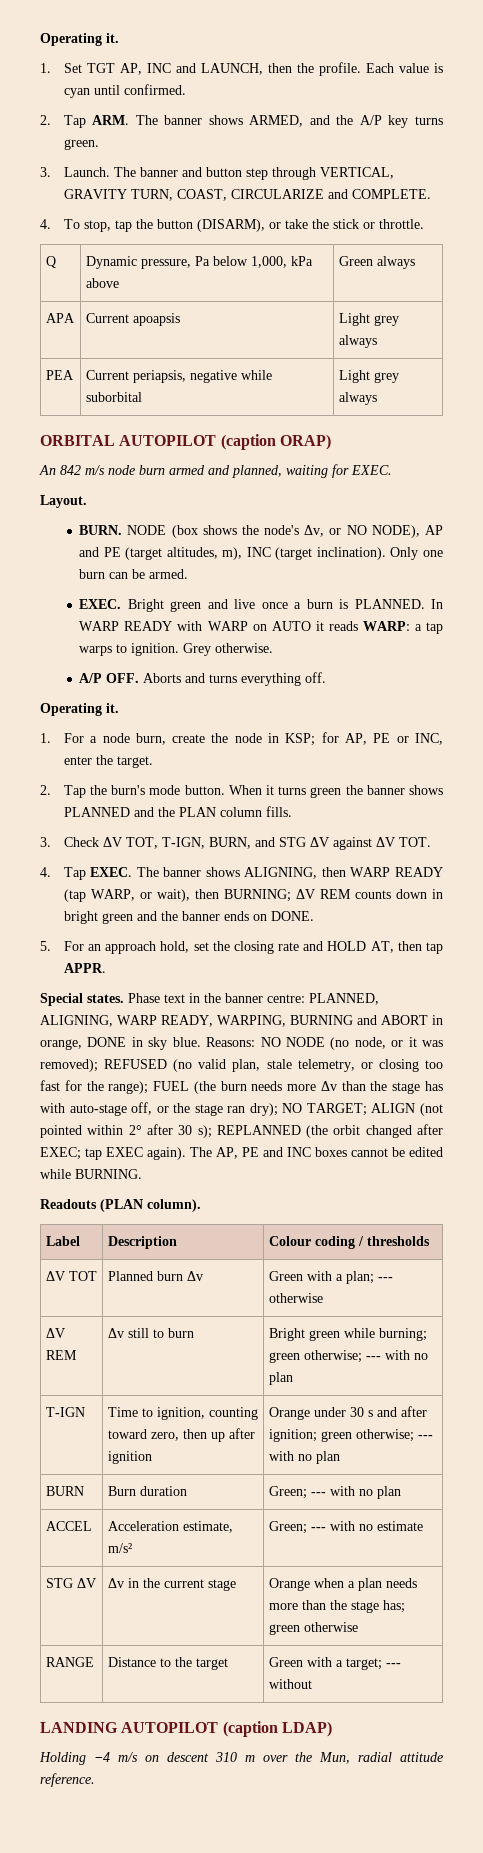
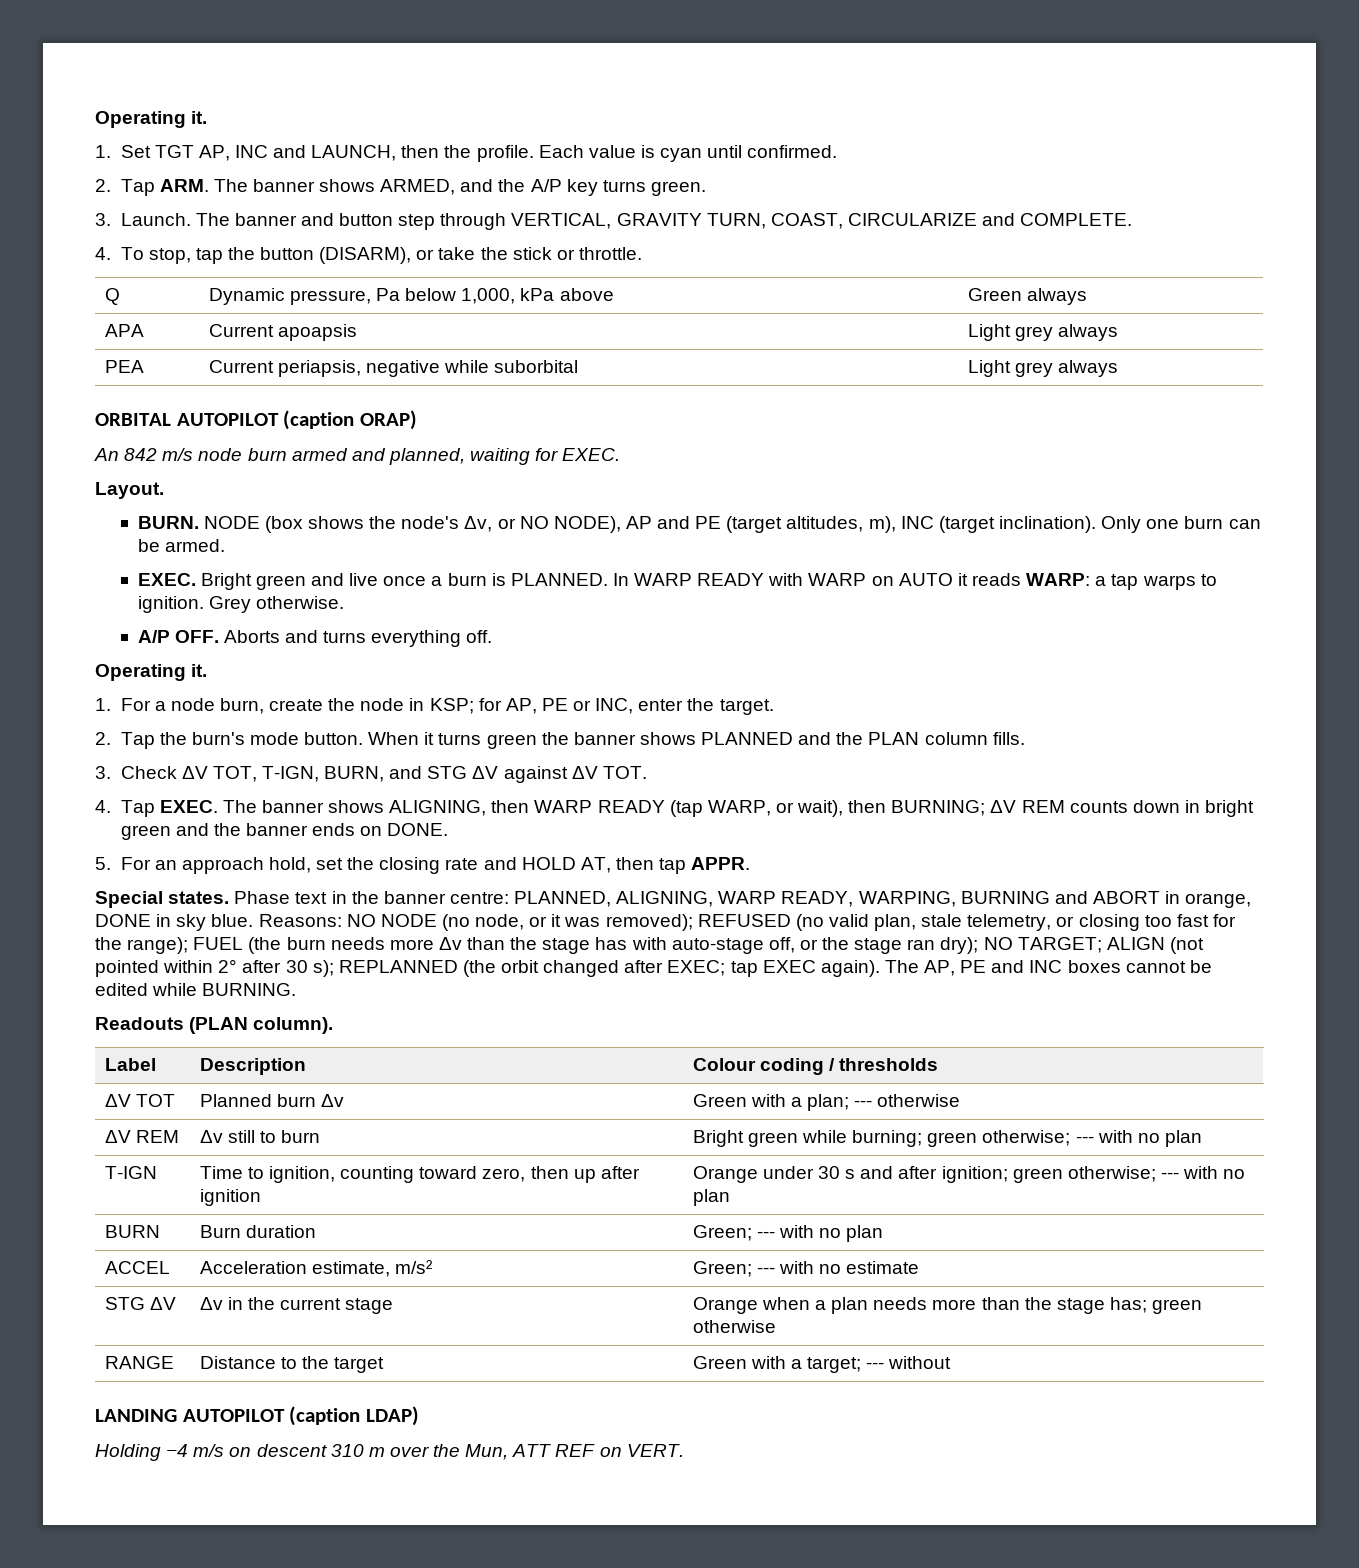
[358,1752,443,1762] [40,1773,95,1787] radial attitude reference. -> [512,1444,684,1457] ATT REF on VERT.

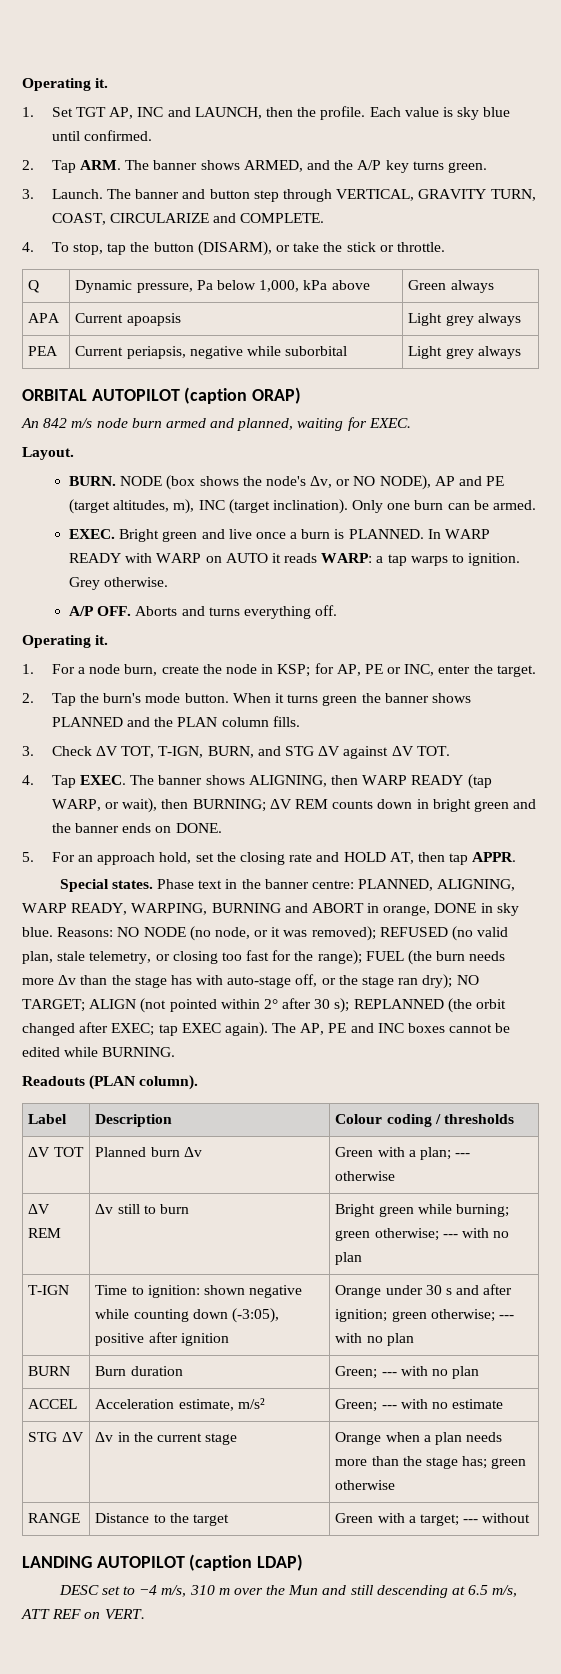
[660,148,703,162] cyan -> [457,107,511,120] sky blue
[269,1166,596,1183] ignition, counting toward zero, then up -> [147,1285,303,1298] [95,1308,279,1323] [95,1333,145,1346] ignition: shown negative while counting down (-3:05), positive
[95,1444,509,1461] Holding −4 m/s on descent 310 m over the Mun, -> [58,1585,518,1598] DESC set to −4 m/s, 310 m over the Mun and still descending at 6.5 m/s,

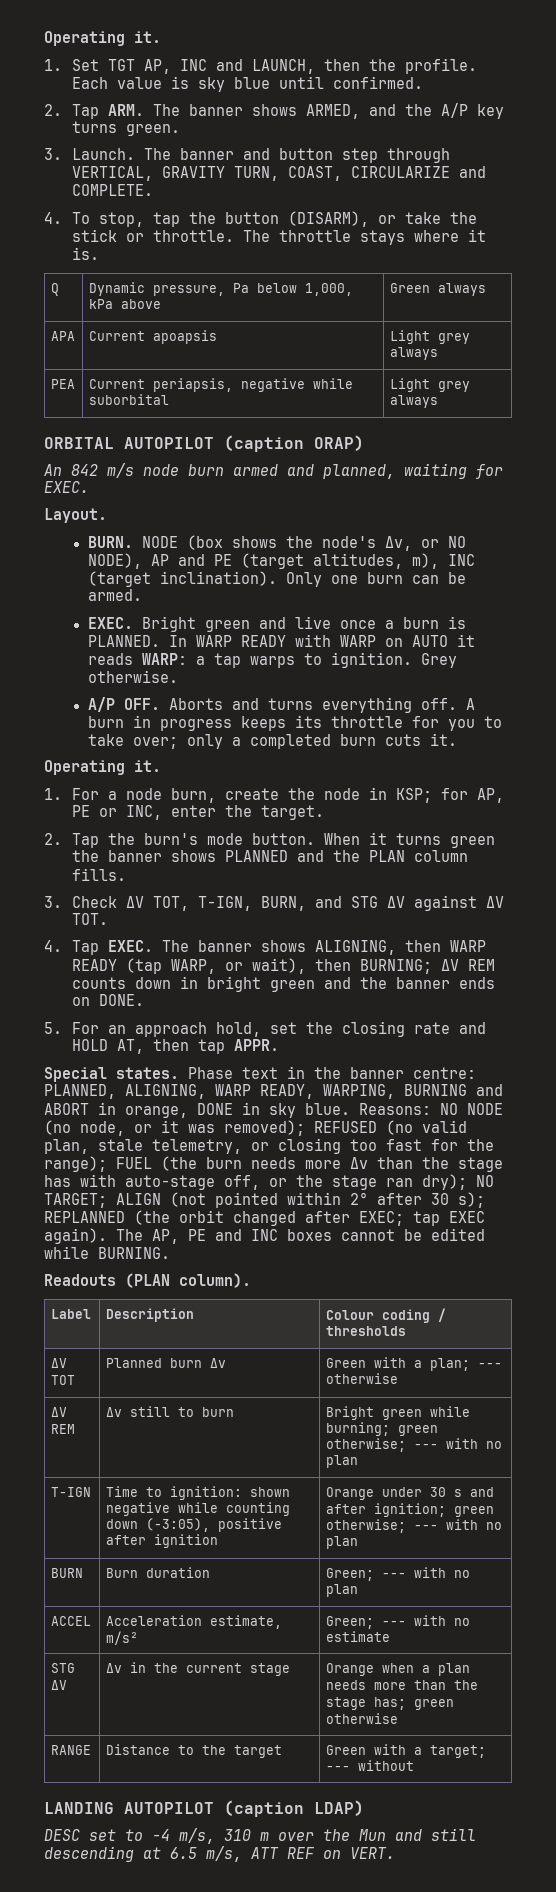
(445, 247) none -> [242,229,486,245] [71,247,99,260] The throttle stays where it is.
(338, 610) none -> [465,698,475,710] [87,715,502,731] [87,733,457,749] A burn in progress keeps its throttle for you to take over; only a completed burn cuts it.

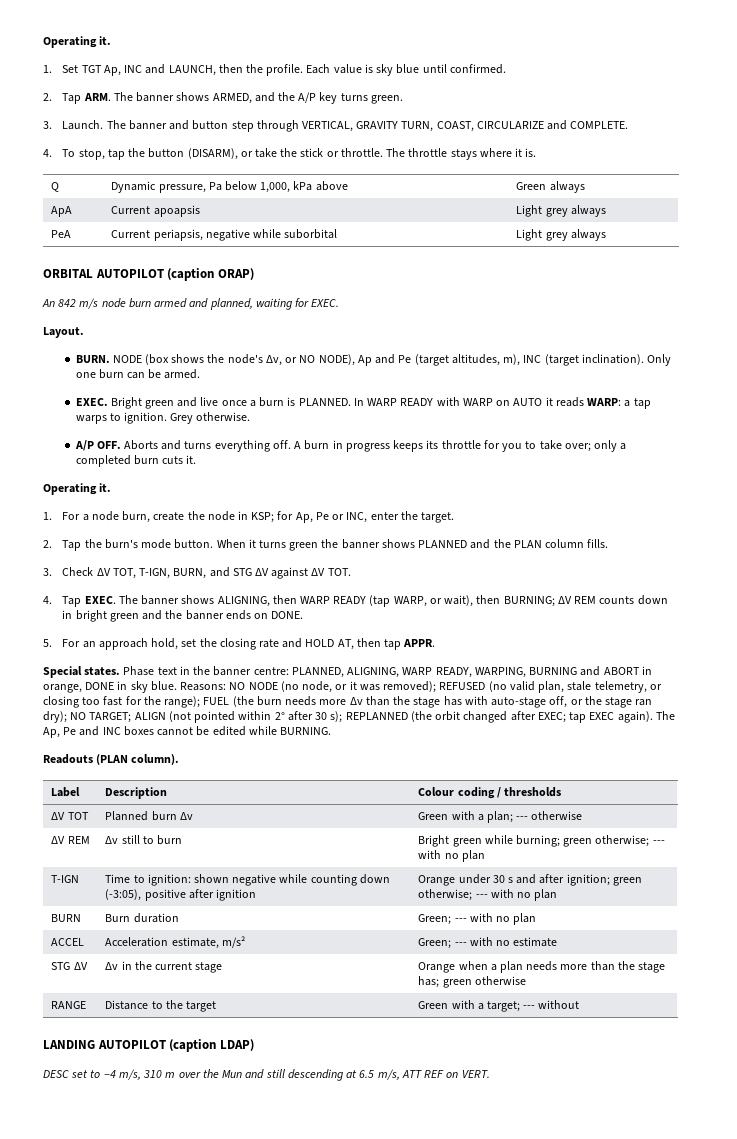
[143,59,171,74] AP, -> [103,65,121,76] Ap,
[50,331,75,341] APA -> [51,206,73,217] ApA
[50,379,75,389] PEA -> [51,230,72,238] PeA
[150,554,232,566] AP and PE -> [357,354,412,366] Ap and Pe
[476,788,504,803] [71,805,90,817] AP, PE -> [295,512,329,523] Ap, Pe
[152,1229,206,1244] AP, PE -> [43,727,77,738] Ap, Pe

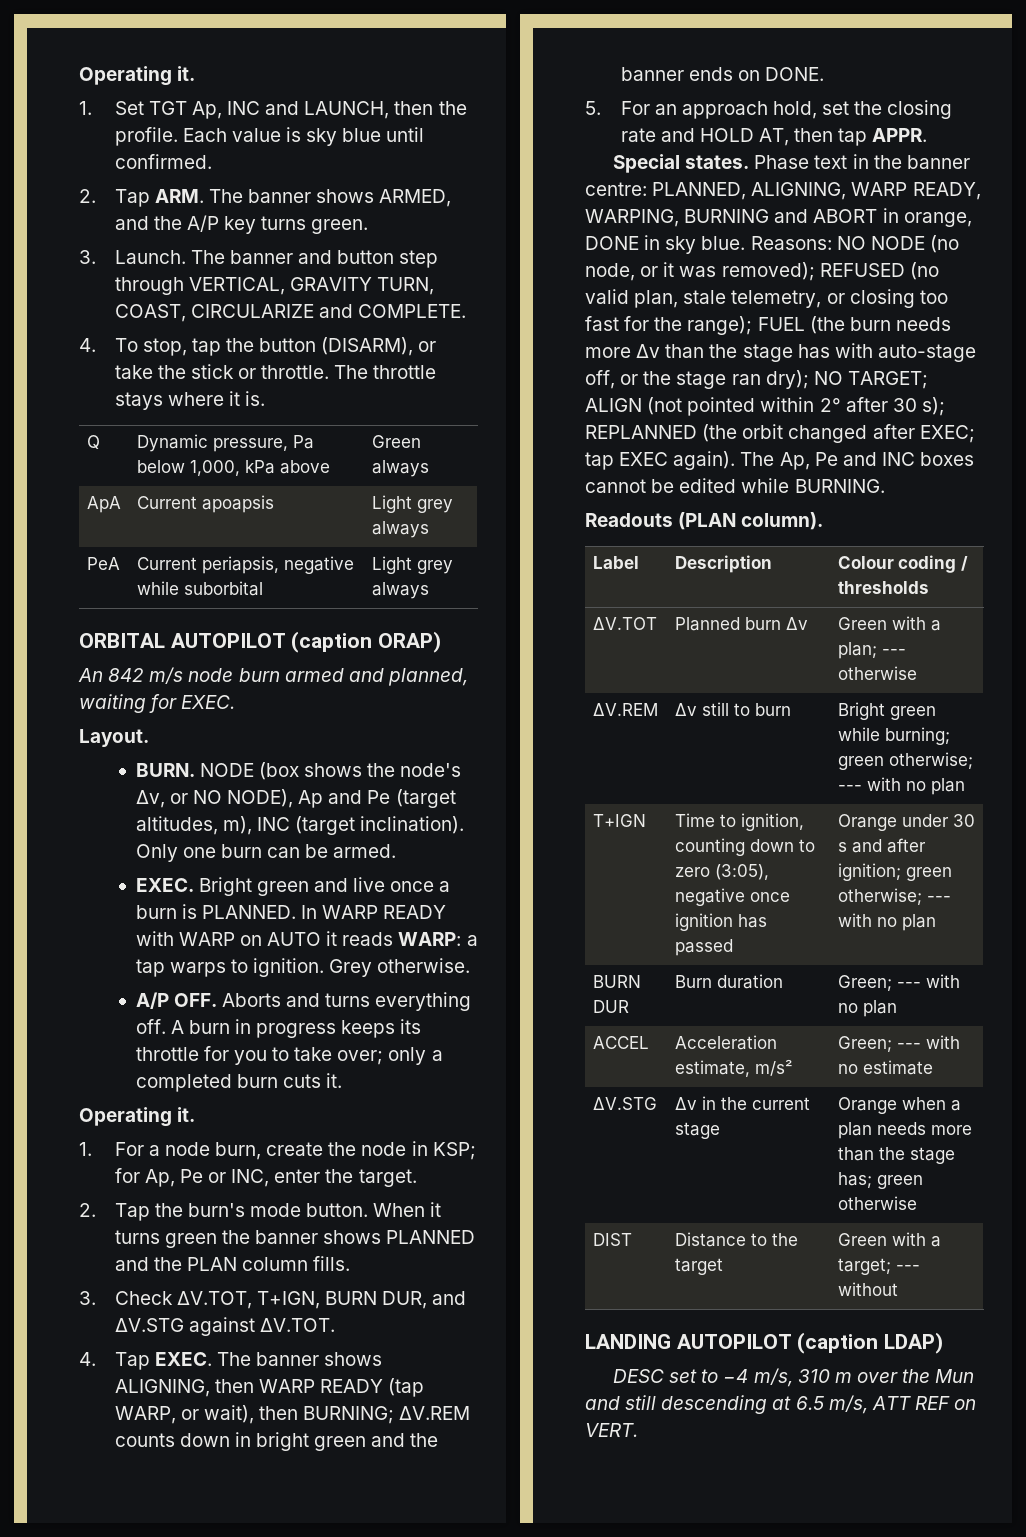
[96,567,351,579] ΔV TOT, T-IGN, BURN, and STG ΔV against ΔV TOT. -> [176,1291,467,1309] [114,1317,335,1336] ΔV.TOT, T+IGN, BURN DUR, and ΔV.STG against ΔV.TOT.
[557,596,597,604] ΔV REM -> [399,1406,471,1420] ΔV.REM
[51,812,89,820] ΔV TOT -> [592,617,657,630] ΔV.TOT
[51,836,90,844] ΔV REM -> [592,703,658,716] ΔV.REM
[51,875,80,883] T-IGN -> [592,814,646,827] T+IGN
[147,874,390,886] [105,889,214,901] ignition: shown negative while counting down (-3:05), positive after -> [740,813,804,831] [674,838,815,856] [674,864,769,880] [674,888,790,906] ignition, counting down to zero (3:05), negative once
(256, 895) none -> [737,914,767,928] [674,939,733,956] has passed
(82, 918) none -> [592,1000,629,1013] DUR
[51,962,88,970] STG ΔV -> [592,1097,657,1110] ΔV.STG
[51,1001,87,1009] RANGE -> [592,1233,632,1246] DIST

